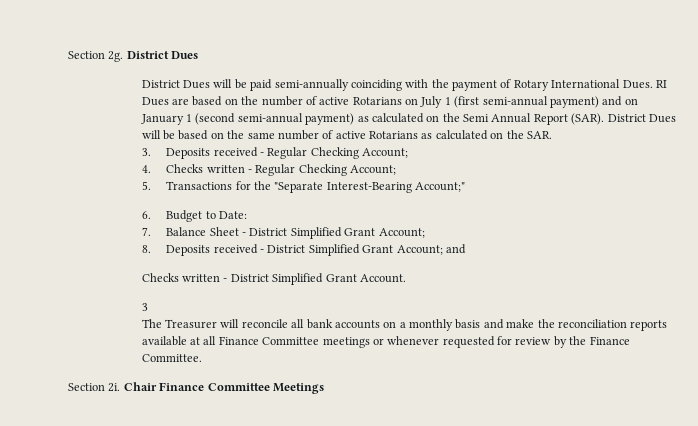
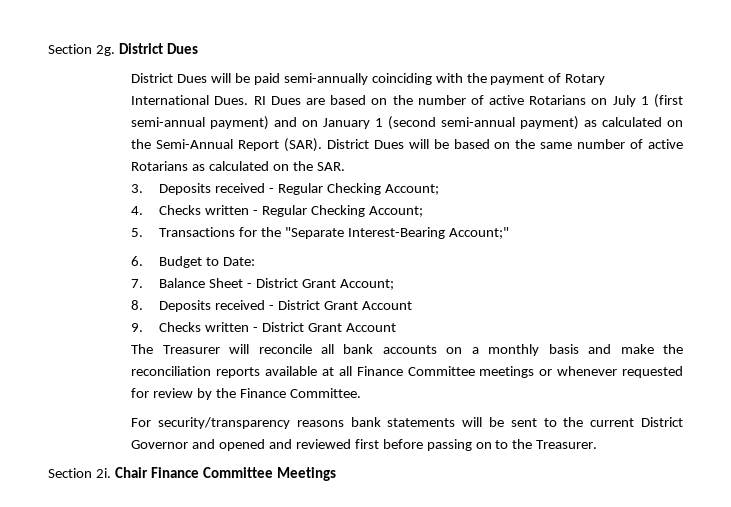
[463,113,532,123] Semi Annual -> [156,139,234,149] Semi-Annual
[290,227,342,239] Simplified -> (298, 283) none
[308,244,466,256] [141,273,406,285] [141,303,148,311] Simplified Grant Account; and // Checks written - District Simplified Grant Account. // 3 -> [323,301,412,310] [131,322,396,332] Grant Account // 9. Checks written - District Grant Account
(202, 358) none -> [131,417,683,429] [131,439,598,451] // For security/transparency reasons bank statements will be sent to the current District Governor and opened and reviewed first before passing on to the Treasurer.

